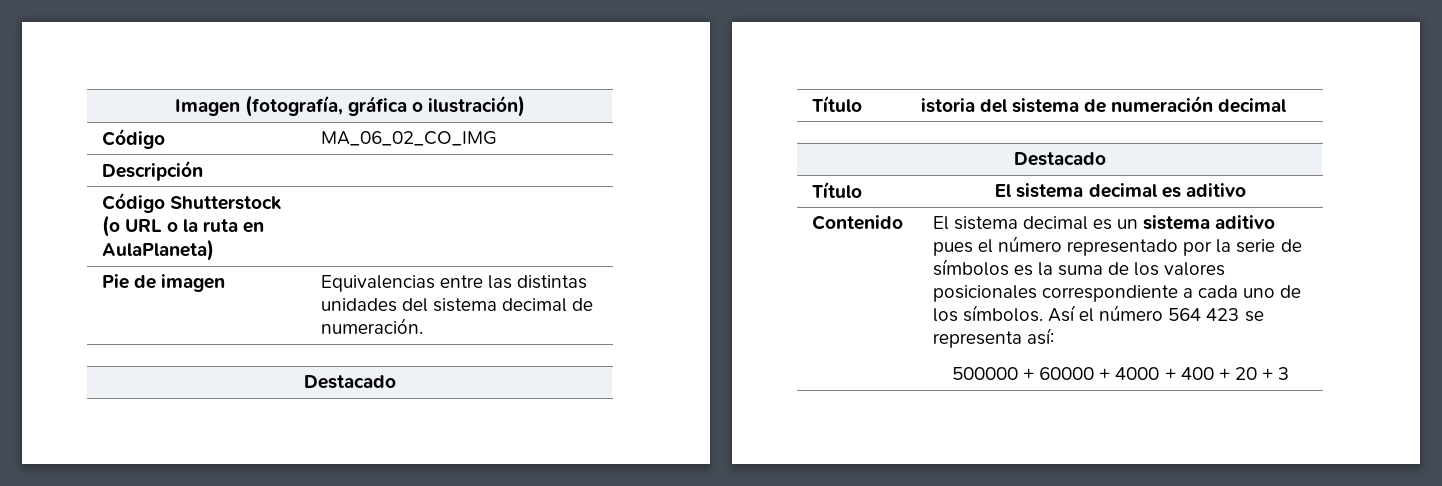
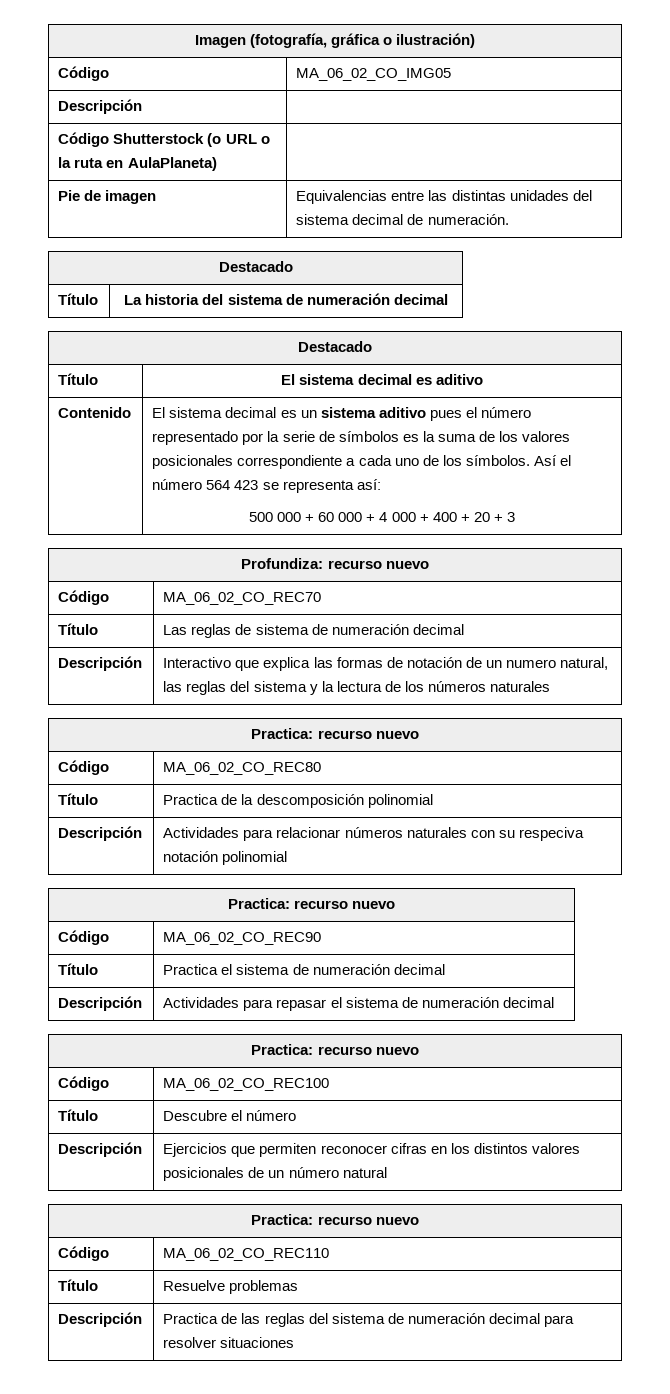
[320,131,497,146] MA_06_02_CO_IMG -> [296,68,452,81] MA_06_02_CO_IMG05
[920,98,975,113] istoria -> [124,294,200,305] La historia
[951,367,1160,380] 500000 + 60000 + 4000 -> [249,512,416,522] 500 000 + 60 000 + 4 000
(1290, 373) none -> [241,558,429,569] [58,590,110,605] [163,592,322,605] [58,623,99,635] [163,624,464,638] [58,656,143,671] [163,657,608,671] [163,681,550,695] [251,728,419,739] [58,760,110,775] [163,762,322,775] [58,793,99,805] [163,794,433,808] [58,826,143,841] [163,827,584,841] [163,851,288,865] [227,898,396,909] [58,930,110,945] [163,932,322,945] [58,963,99,975] [163,964,445,975] [58,996,143,1011] [163,997,554,1011] [251,1044,419,1055] [58,1076,110,1091] [163,1078,330,1091] [58,1109,99,1121] [163,1110,297,1121] [58,1142,143,1157] [163,1143,580,1157] [163,1167,387,1181] [251,1214,419,1225] [58,1246,110,1261] [163,1248,330,1261] [58,1279,99,1291] [163,1280,299,1294] [58,1312,143,1327] [163,1313,574,1327] [163,1337,295,1348] // Profundiza: recurso nuevo // Código | MA_06_02_CO_REC70 // Título | Las reglas de sistema de numeración decimal // Descripción | Interactivo que explica las formas de notación de un numero natural, las reglas del sistema y la lectura de los números naturales // Practica: recurso nuevo // Código | MA_06_02_CO_REC80 // Título | Practica de la descomposición polinomial // Descripción | Actividades para relacionar números naturales con su respeciva notación polinomial // Practica: recurso nuevo // Código | MA_06_02_CO_REC90 // Título | Practica el sistema de numeración decimal // Descripción | Actividades para repasar el sistema de numeración decimal // Practica: recurso nuevo // Código | MA_06_02_CO_REC100 // Título | Descubre el número // Descripción | Ejercicios que permiten reconocer cifras en los distintos valores posicionales de un número natural // Practica: recurso nuevo // Código | MA_06_02_CO_REC110 // Título | Resuelve problemas // Descripción | Practica de las reglas del sistema de numeración decimal para resolver situaciones

